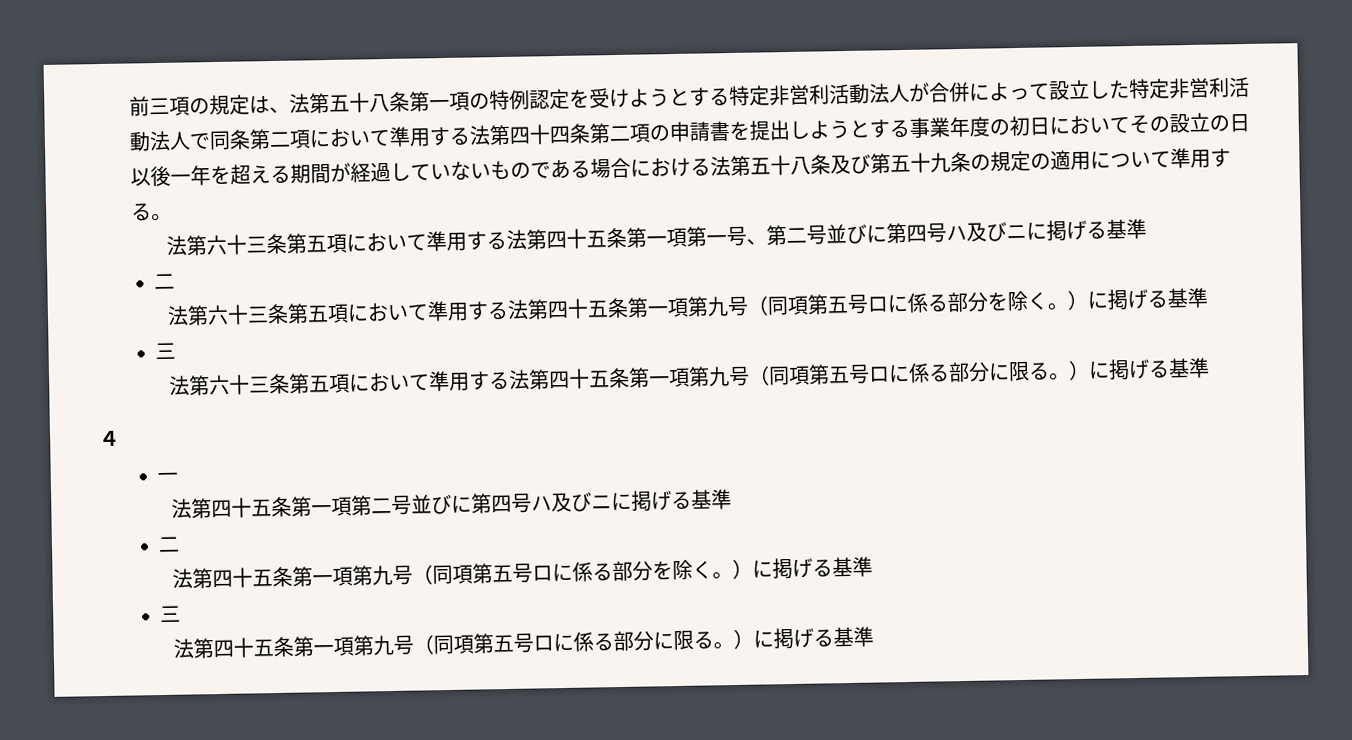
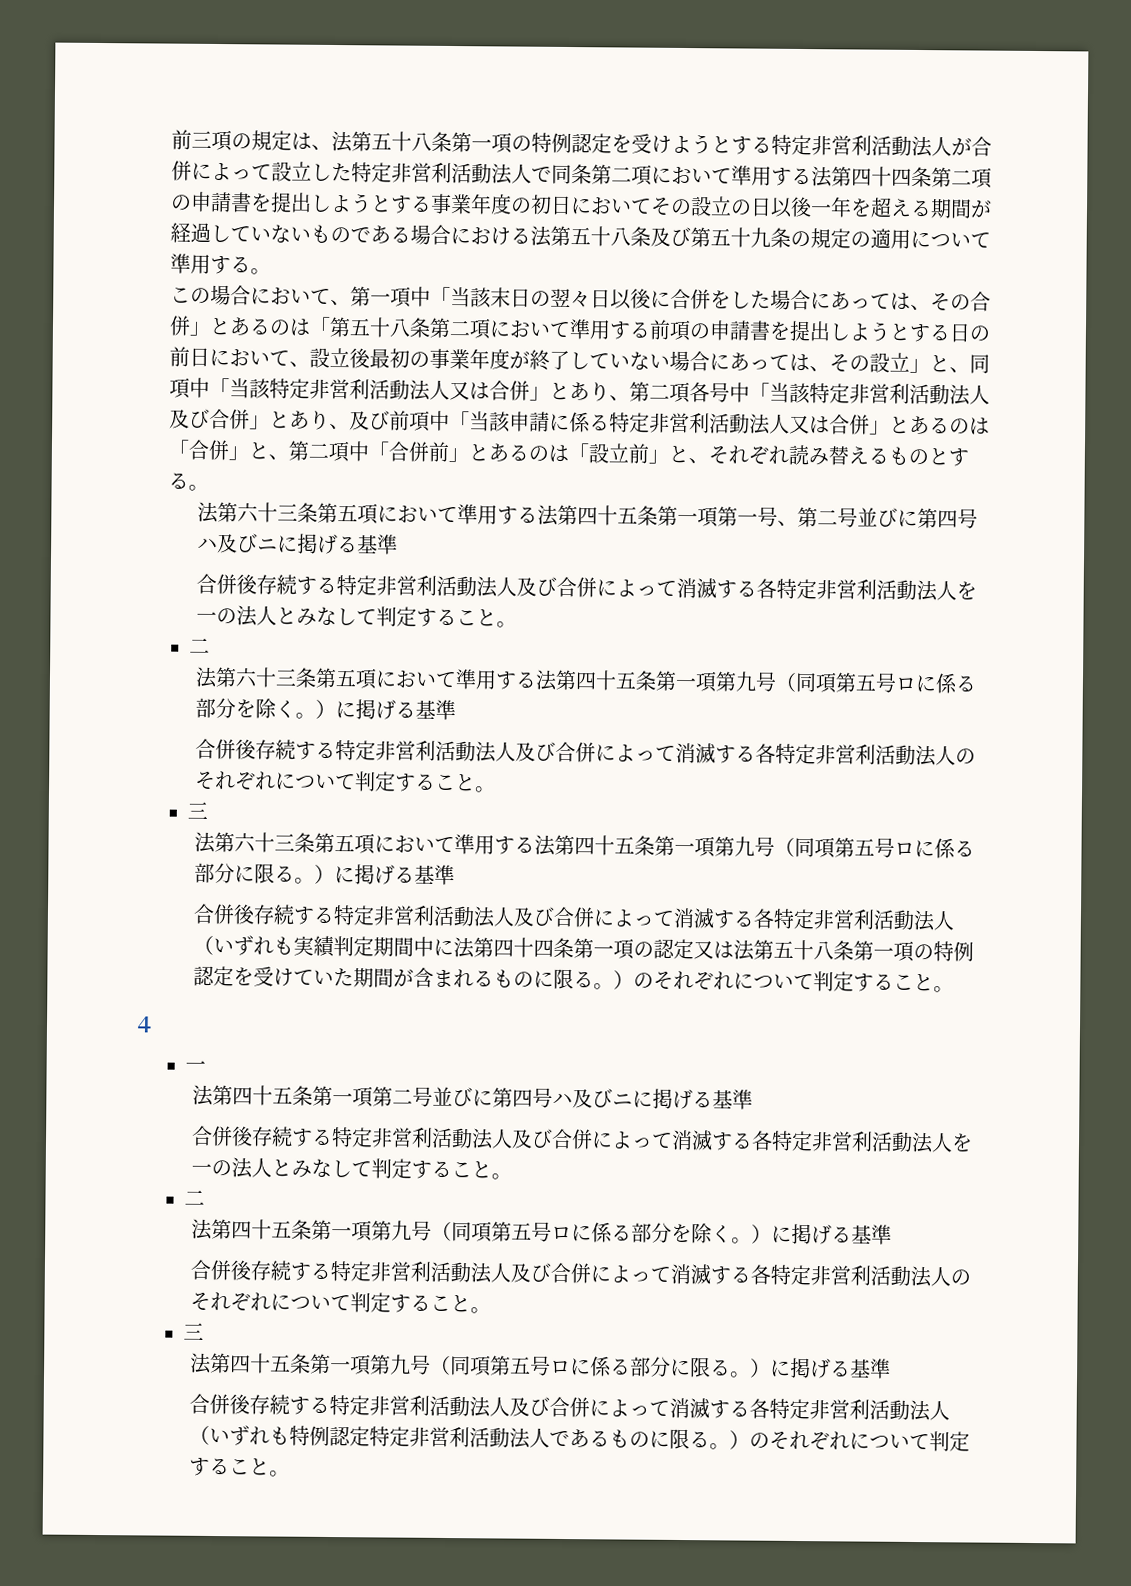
(172, 217) none -> [169,284,991,312] [168,315,991,343] [168,346,990,374] [168,377,990,406] [168,408,990,435] [167,439,969,467] [167,472,209,491] // この場合において、第一項中「当該末日の翌々日以後に合併をした場合にあっては、その合併」とあるのは「第五十八条第二項において準用する前項の申請書を提出しようとする日の前日において、設立後最初の事業年度が終了していない場合にあっては、その設立」と、同項中「当該特定非営利活動法人又は合併」とあり、第二項各号中「当該特定非営利活動法人及び合併」とあり、及び前項中「当該申請に係る特定非営利活動法人又は合併」とあるのは「合併」と、第二項中「合併前」とあるのは「設立前」と、それぞれ読み替えるものとする。
(1148, 229) none -> [196,573,978,602] [196,605,518,628] // 合併後存続する特定非営利活動法人及び合併によって消滅する各特定非営利活動法人を一の法人とみなして判定すること。
(1209, 298) none -> [195,738,977,767] [195,770,497,793] // 合併後存続する特定非営利活動法人及び合併によって消滅する各特定非営利活動法人のそれぞれについて判定すること。
(1211, 368) none -> [193,903,956,932] [193,935,975,962] [193,965,955,993] // 合併後存続する特定非営利活動法人及び合併によって消滅する各特定非営利活動法人（いずれも実績判定期間中に法第四十四条第一項の認定又は法第五十八条第一項の特例認定を受けていた期間が含まれるものに限る。）のそれぞれについて判定すること。
(733, 499) none -> [191,1125,974,1154] [191,1157,513,1180] // 合併後存続する特定非営利活動法人及び合併によって消滅する各特定非営利活動法人を一の法人とみなして判定すること。
(874, 566) none -> [190,1259,972,1288] [190,1291,492,1314] // 合併後存続する特定非営利活動法人及び合併によって消滅する各特定非営利活動法人のそれぞれについて判定すること。
(875, 636) none -> [189,1393,951,1422] [189,1425,971,1452] [189,1457,291,1477] // 合併後存続する特定非営利活動法人及び合併によって消滅する各特定非営利活動法人（いずれも特例認定特定非営利活動法人であるものに限る。）のそれぞれについて判定すること。

